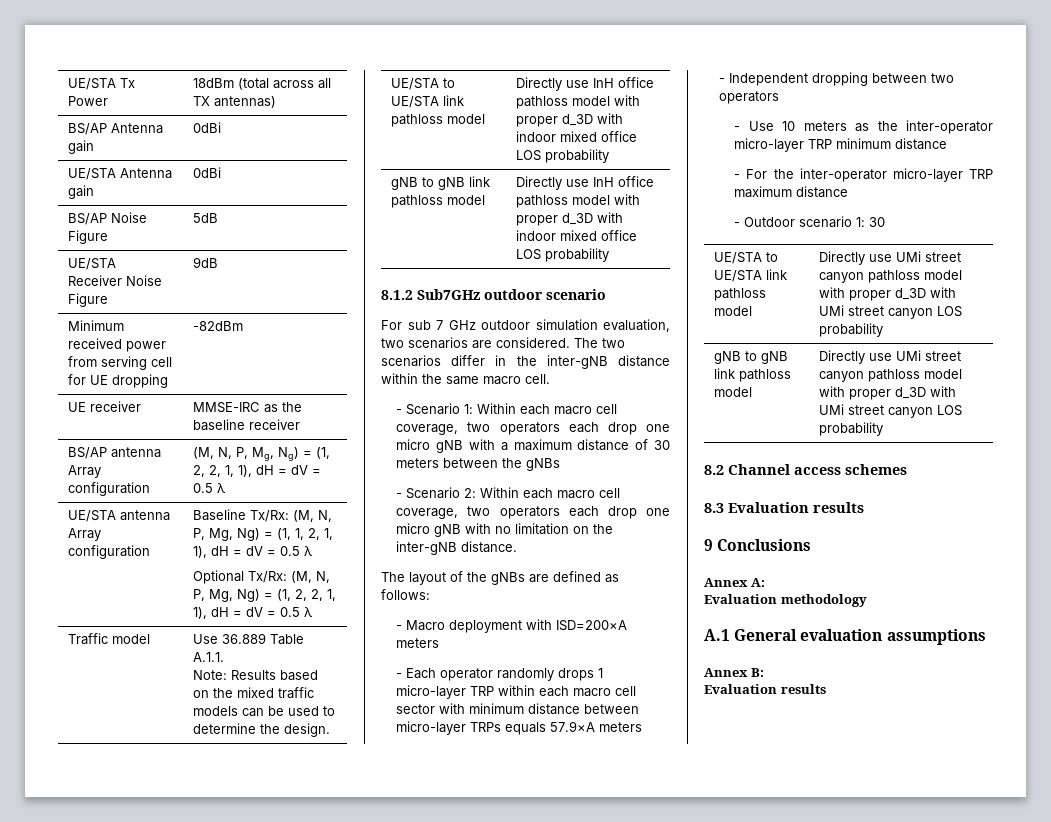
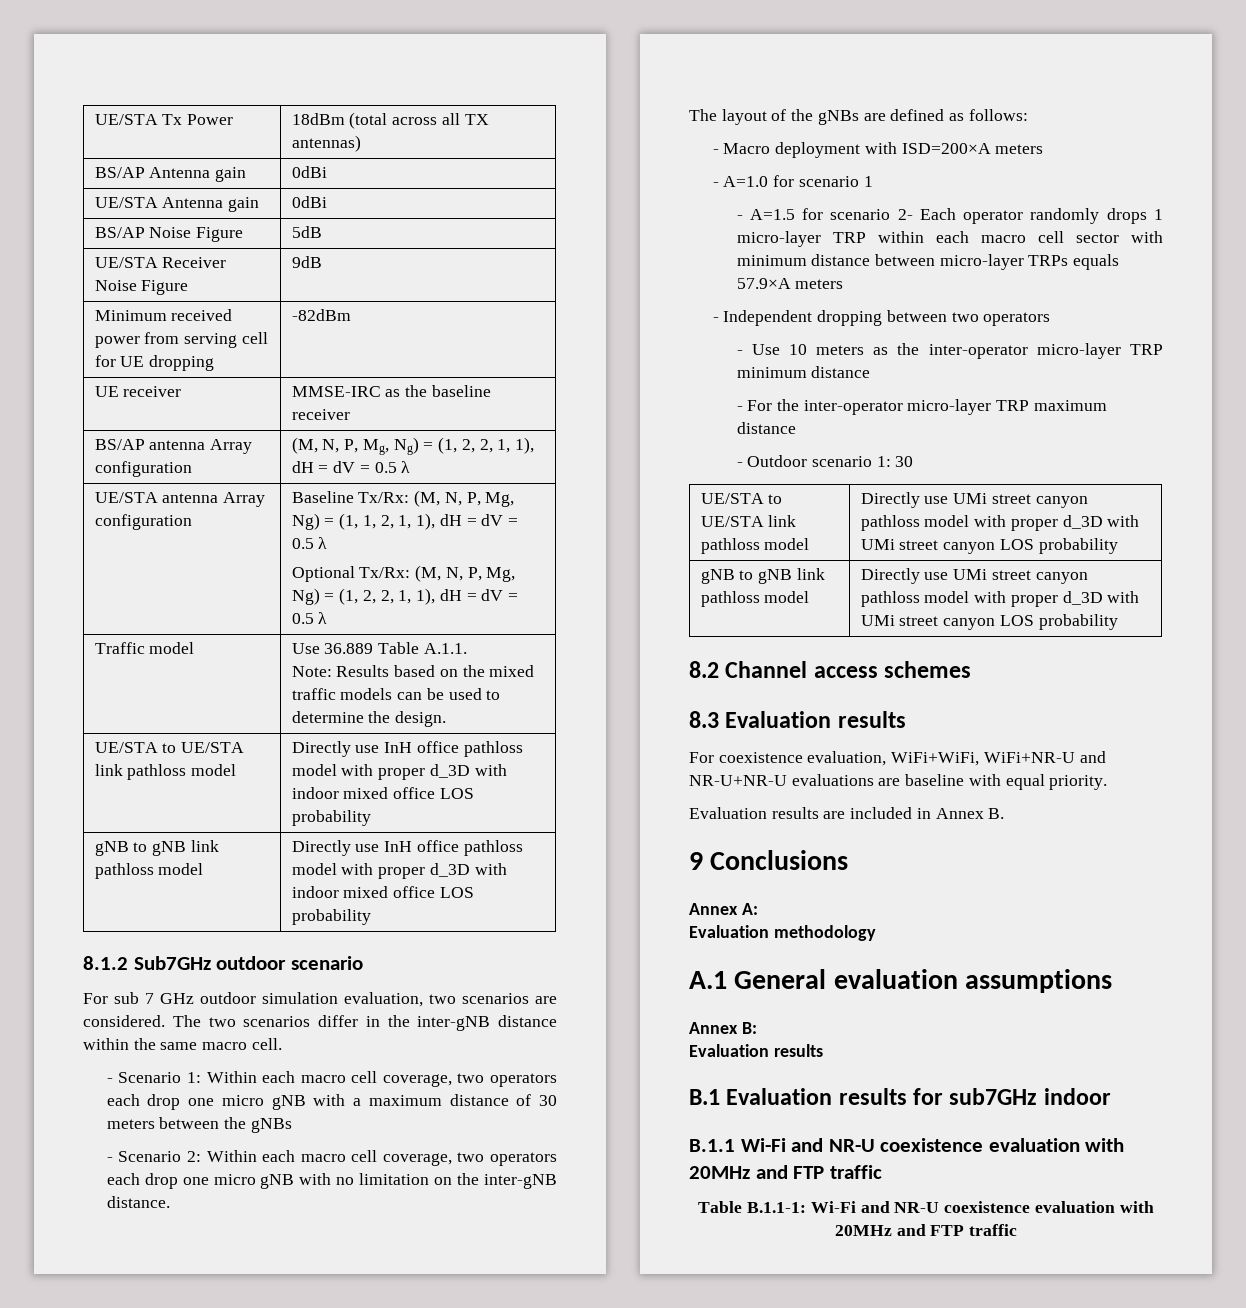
(403, 675) none -> [723,175,873,187] [736,208,913,220] A=1.0 for scenario 1 // - A=1.5 for scenario 2-
(864, 507) none -> [689,751,1106,766] [689,774,1108,790] [689,807,1005,819] // For coexistence evaluation, WiFi+WiFi, WiFi+NR-U and NR-U+NR-U evaluations are baseline with equal priority. // Evaluation results are included in Annex B.
(826, 689) none -> [689,1088,1111,1105] [689,1138,1125,1152] [689,1165,882,1179] [698,1201,1154,1213] [834,1224,1018,1236] // B.1 Evaluation results for sub7GHz indoor // B.1.1 Wi-Fi and NR-U coexistence evaluation with 20MHz and FTP traffic // Table B.1.1-1: Wi-Fi and NR-U coexistence evaluation with 20MHz and FTP traffic

